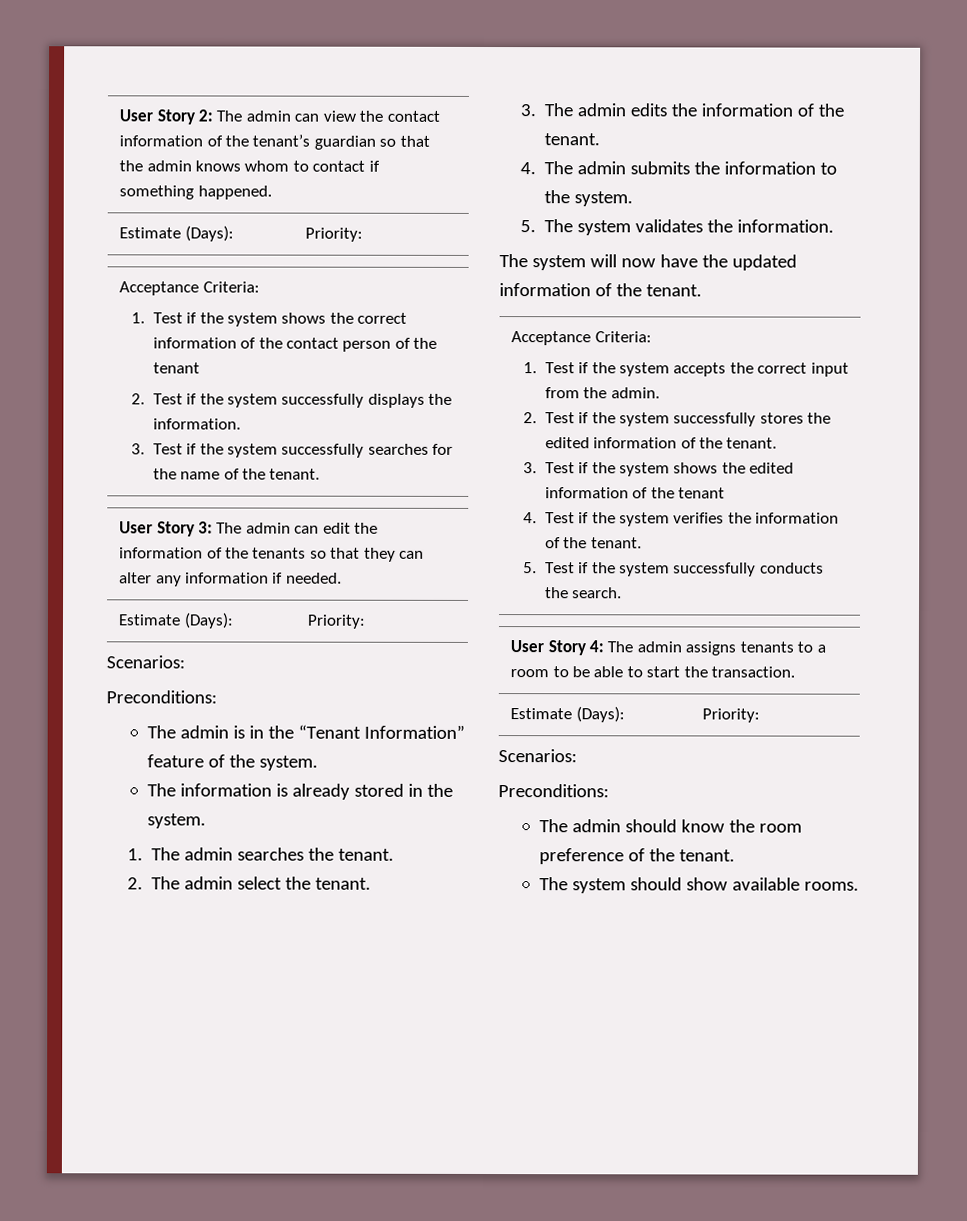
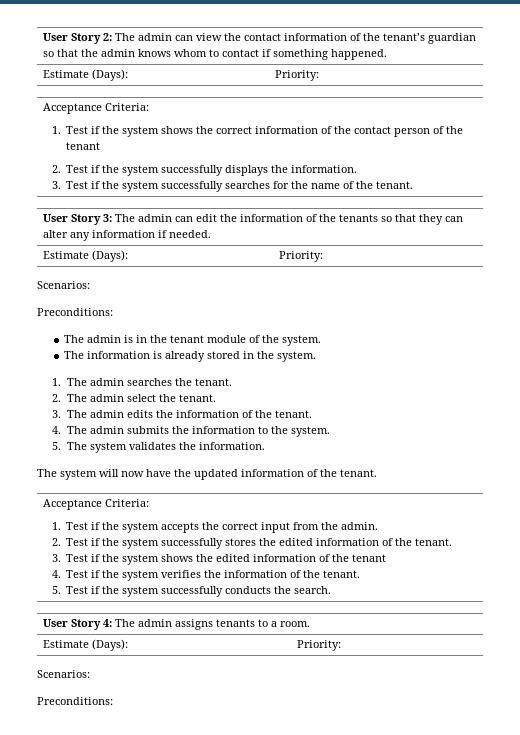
[297,724,465,739] [146,754,204,768] “Tenant Information” feature -> [169,335,246,343] tenant module
[510,666,796,678] [510,706,625,723] [702,708,761,723] [498,749,577,763] [498,784,609,798] [538,819,802,833] [538,848,735,865] [538,877,859,894] room to be able to start the transaction. // Estimate (Days): | Priority: // Scenarios: // Preconditions: // The admin should know the room preference of the tenant. // The system should show available rooms. -> [279,621,310,627] [42,639,128,651] [296,640,341,651] [37,670,90,678] [37,697,113,705] room. // Estimate (Days): | Priority: // Scenarios: // Preconditions:

